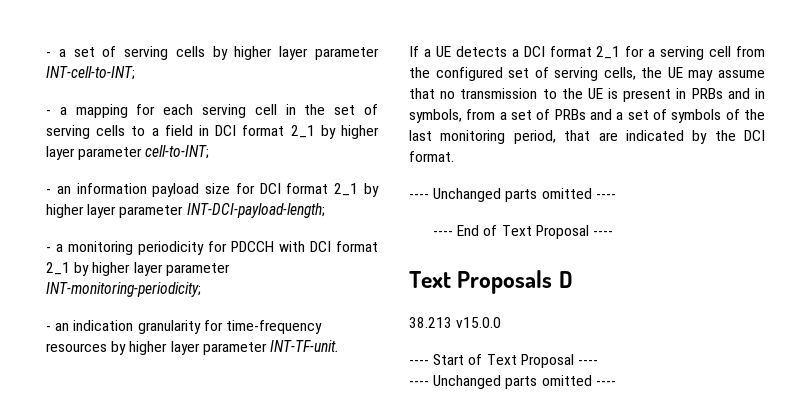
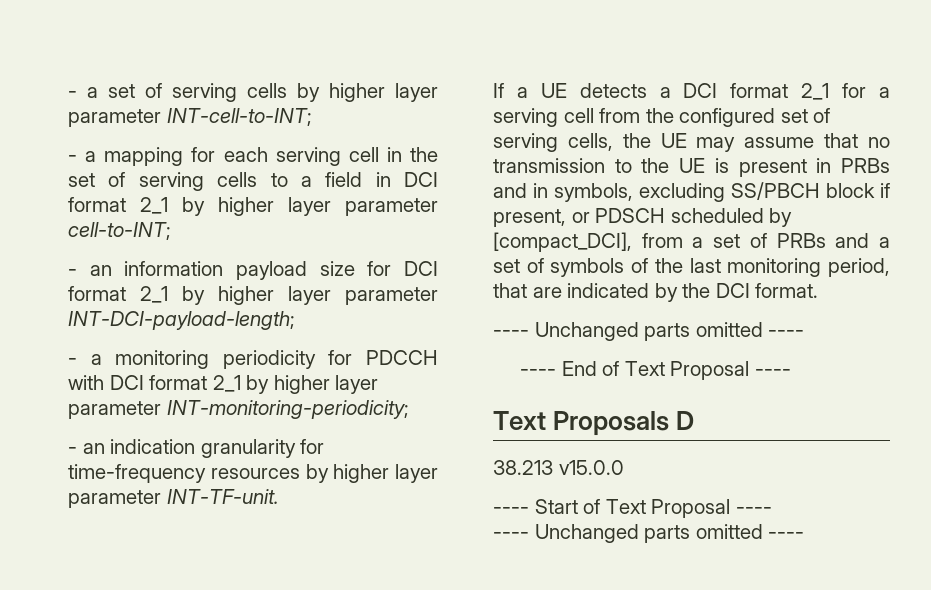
(462, 116) none -> [639,182,890,202] [493,208,793,227] [493,232,632,252] excluding SS/PBCH block if present, or PDSCH scheduled by [compact_DCI],

